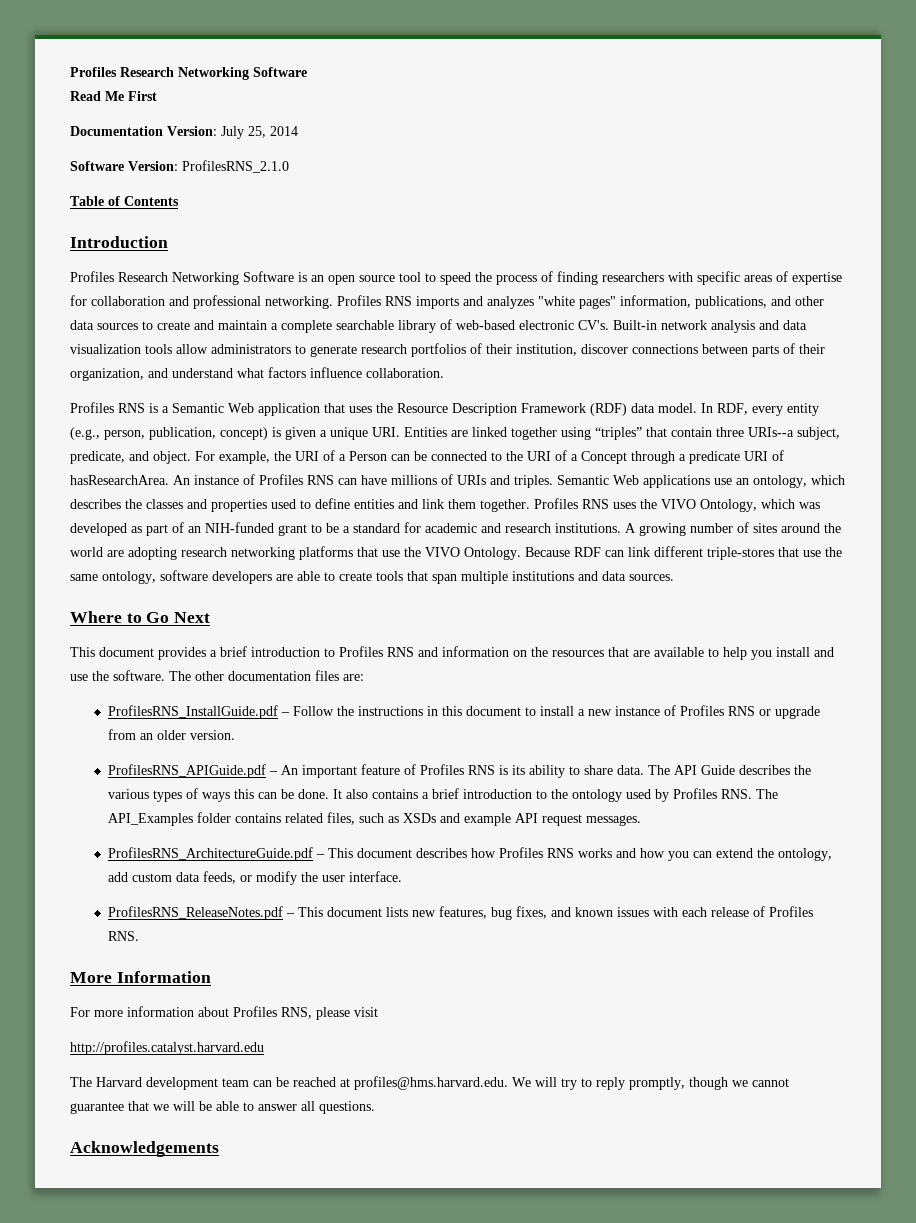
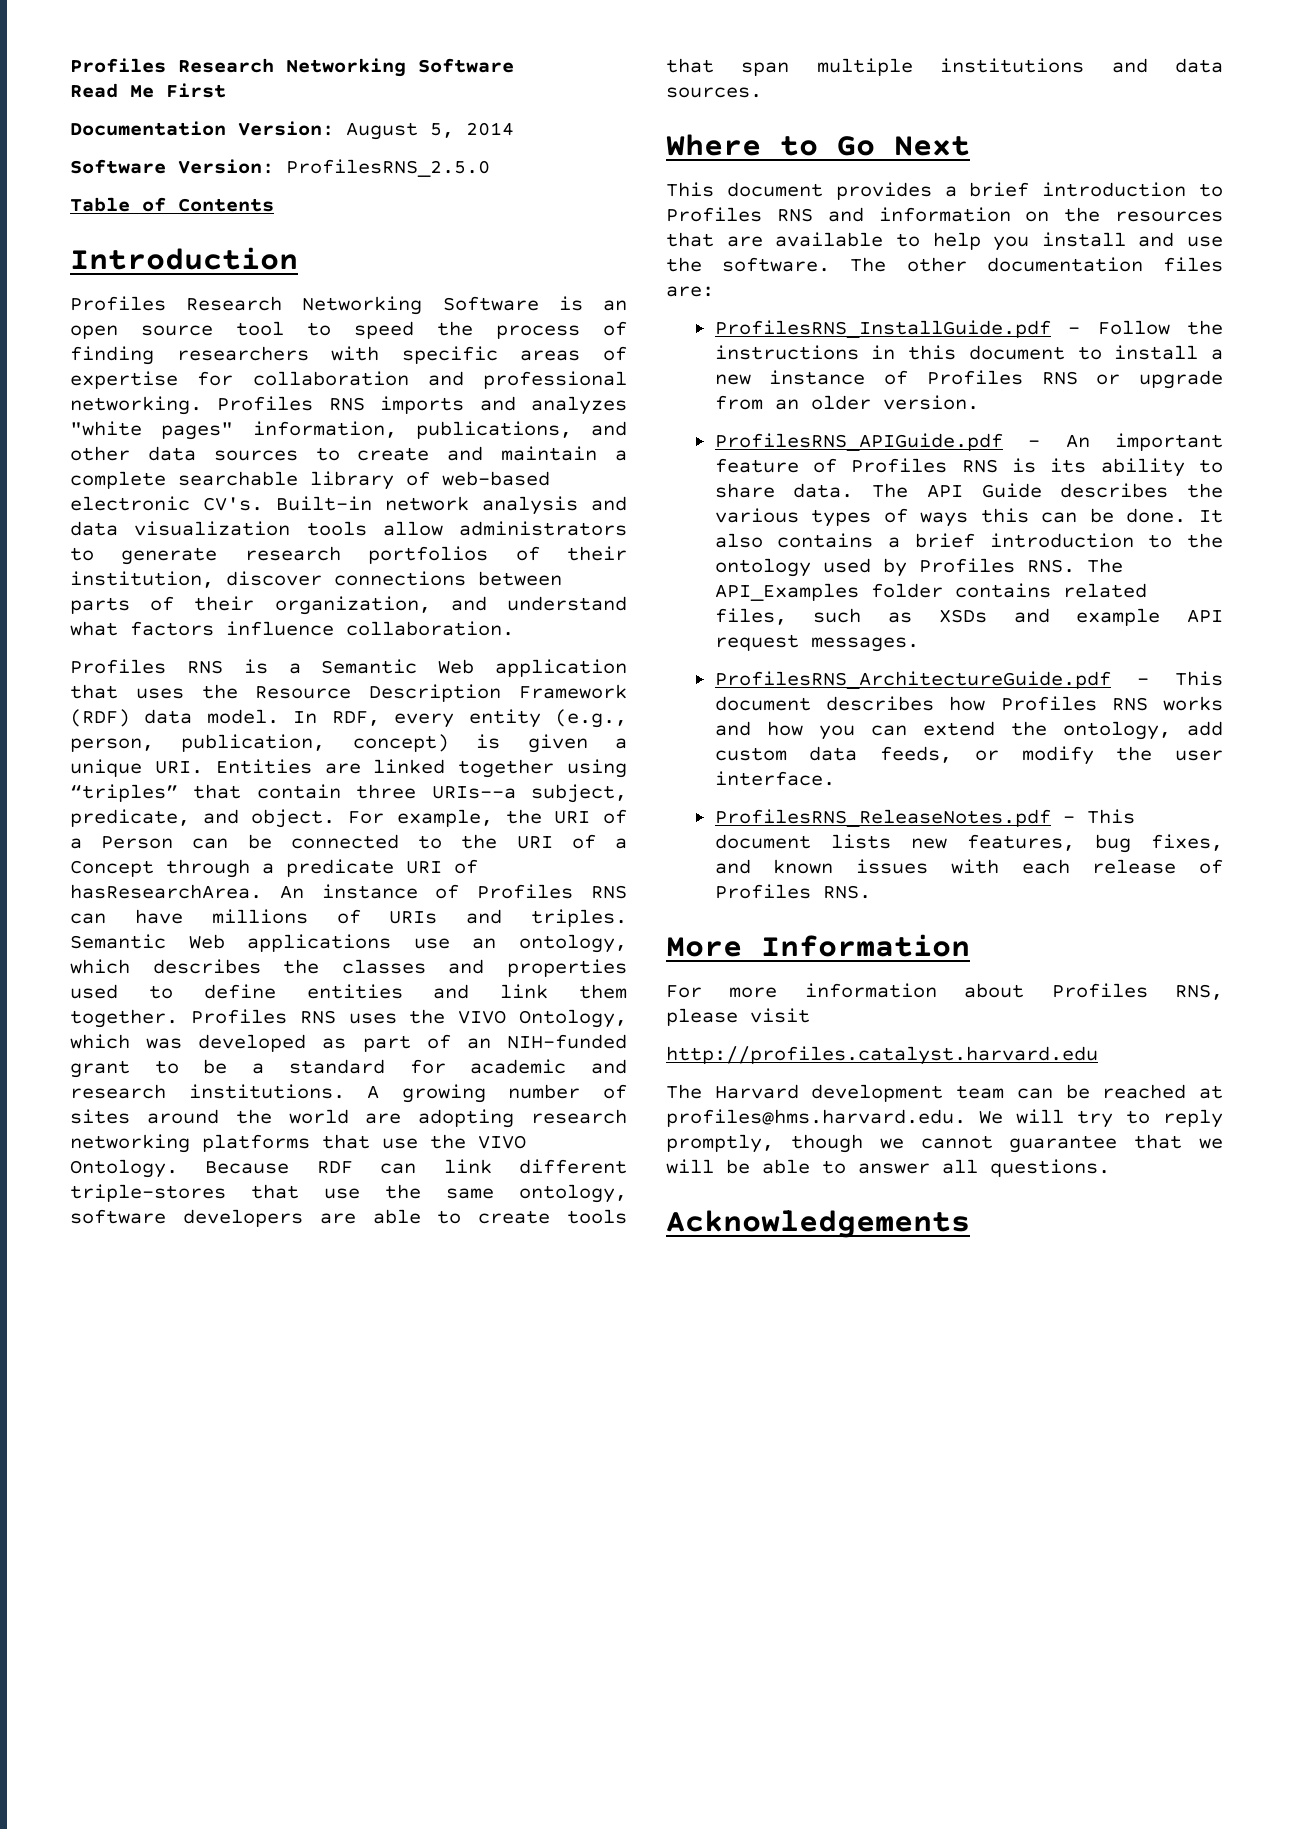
[221,126,266,139] July 25, -> [346,122,454,140] August 5,
[182,160,289,173] ProfilesRNS_2.1.0 -> [286,159,490,177] ProfilesRNS_2.5.0

